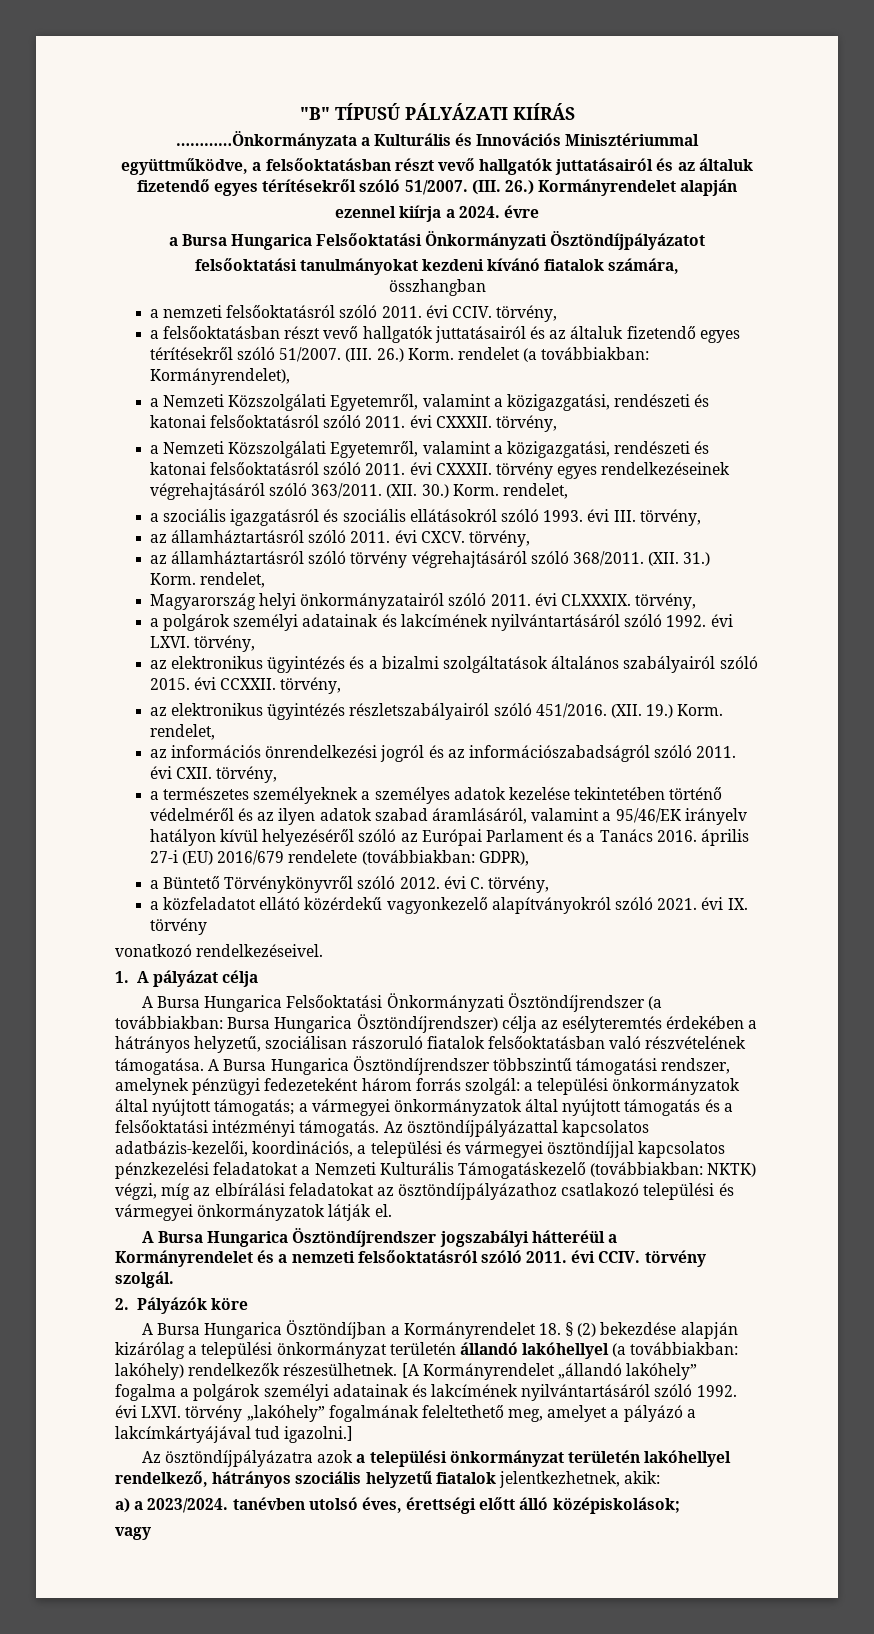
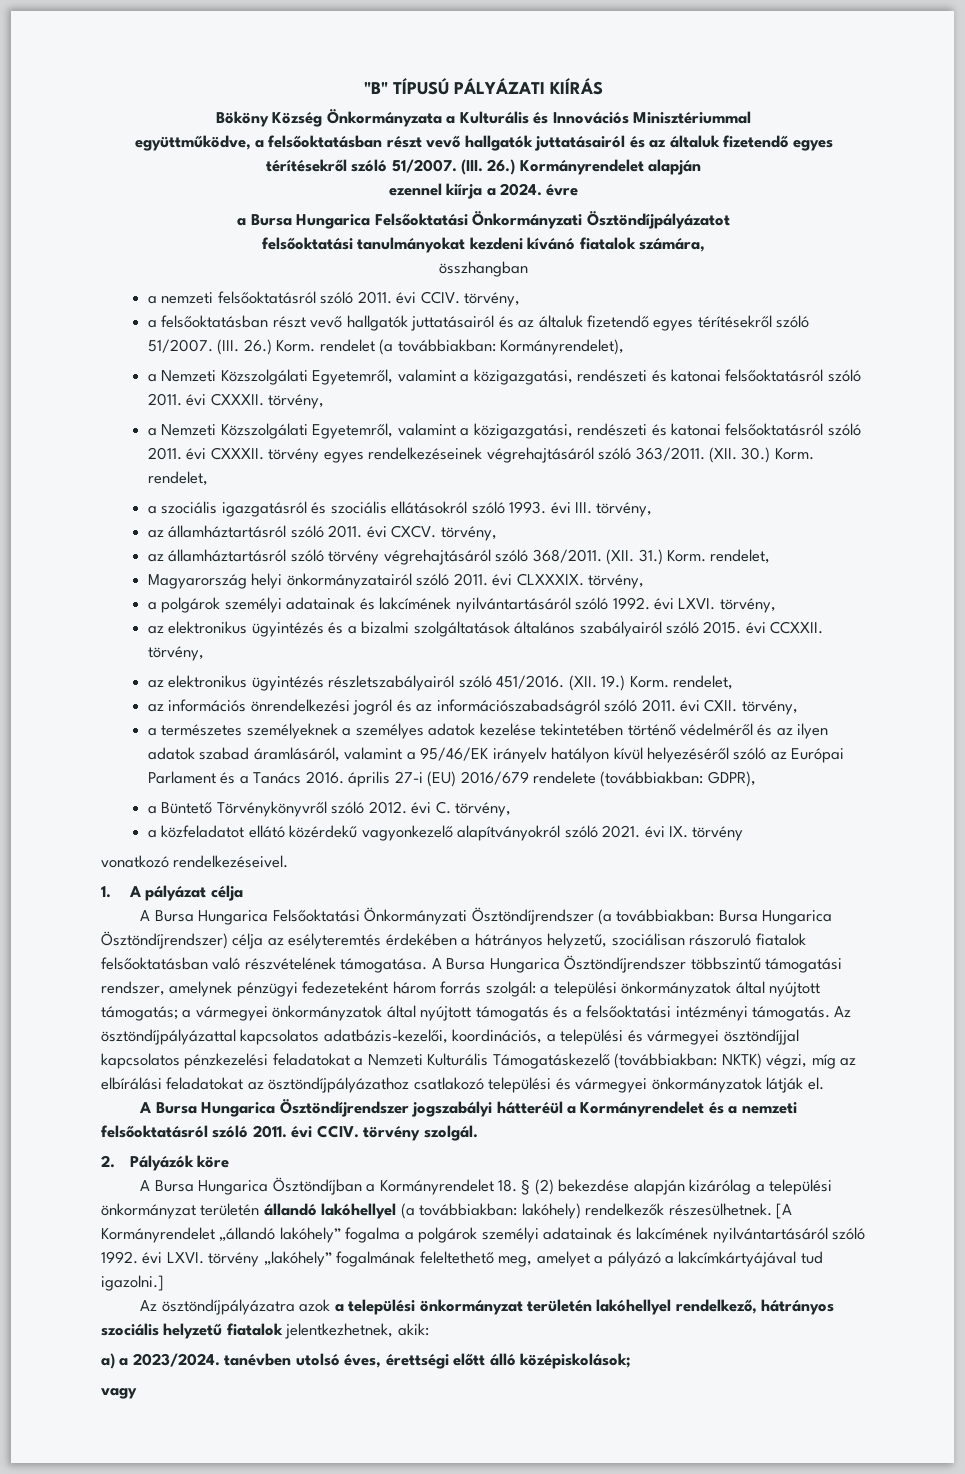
[175,130,357,150] …………Önkormányzata -> [215,109,442,127] Bököny Község Önkormányzata

